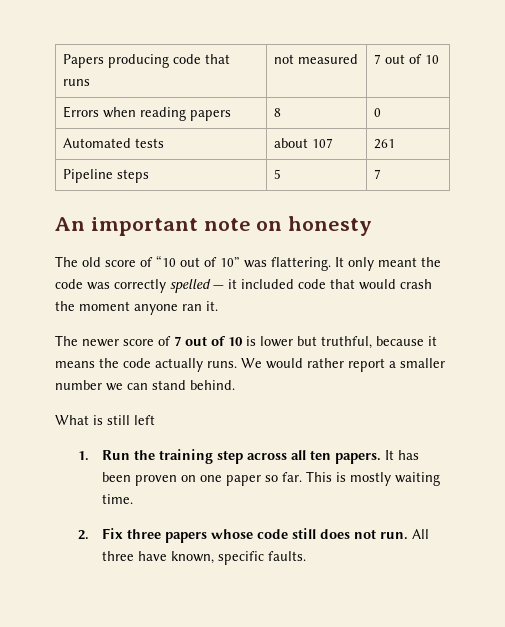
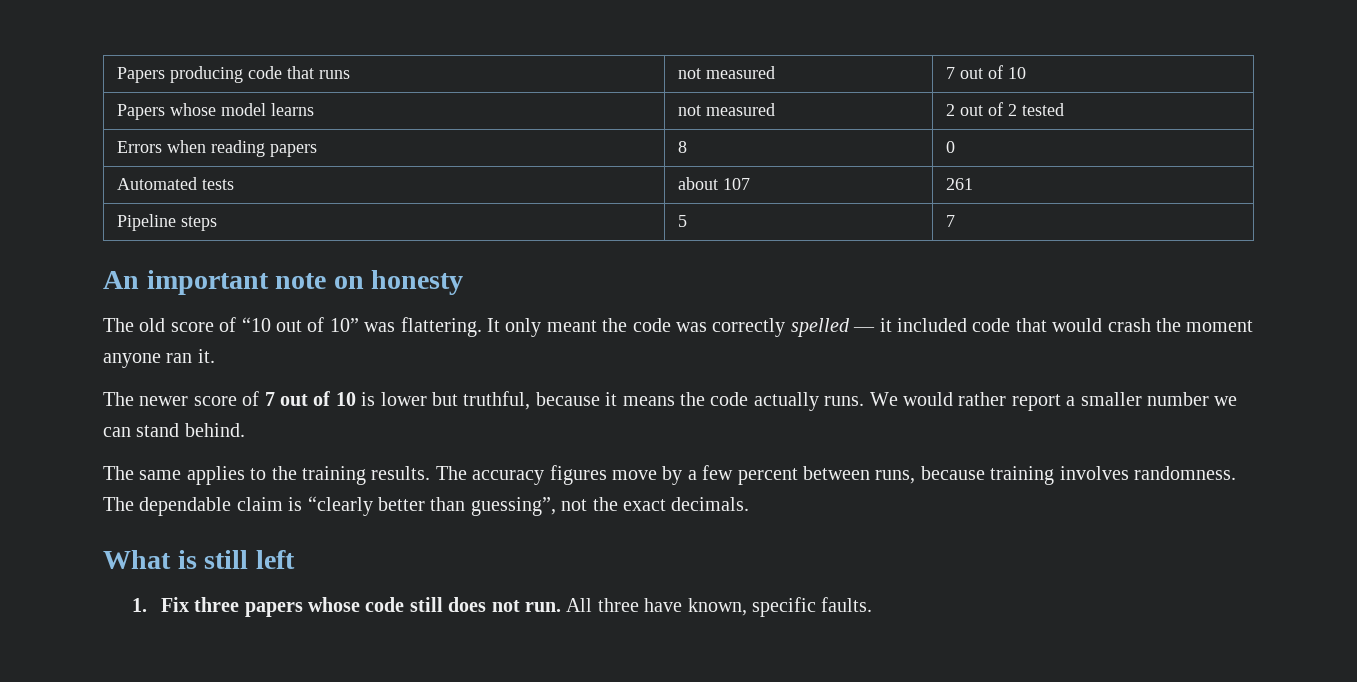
(439, 59) none -> [117,103,315,120] [678,103,776,116] [946,102,1065,116] // Papers whose model learns | not measured | 2 out of 2 tested
[55,415,155,425] [78,449,419,464] [101,471,440,486] [101,494,133,504] [78,530,90,540] What is still left // 1. Run the training step across all ten papers. It has been proven on one paper so far. This is mostly waiting time. // 2. -> [103,465,1236,485] [103,496,750,516] [103,550,295,569] [131,598,147,612] The same applies to the training results. The accuracy figures move by a few percent between runs, because training involves randomness. The dependable claim is “clearly better than guessing”, not the exact decimals. // What is still left // 1.

